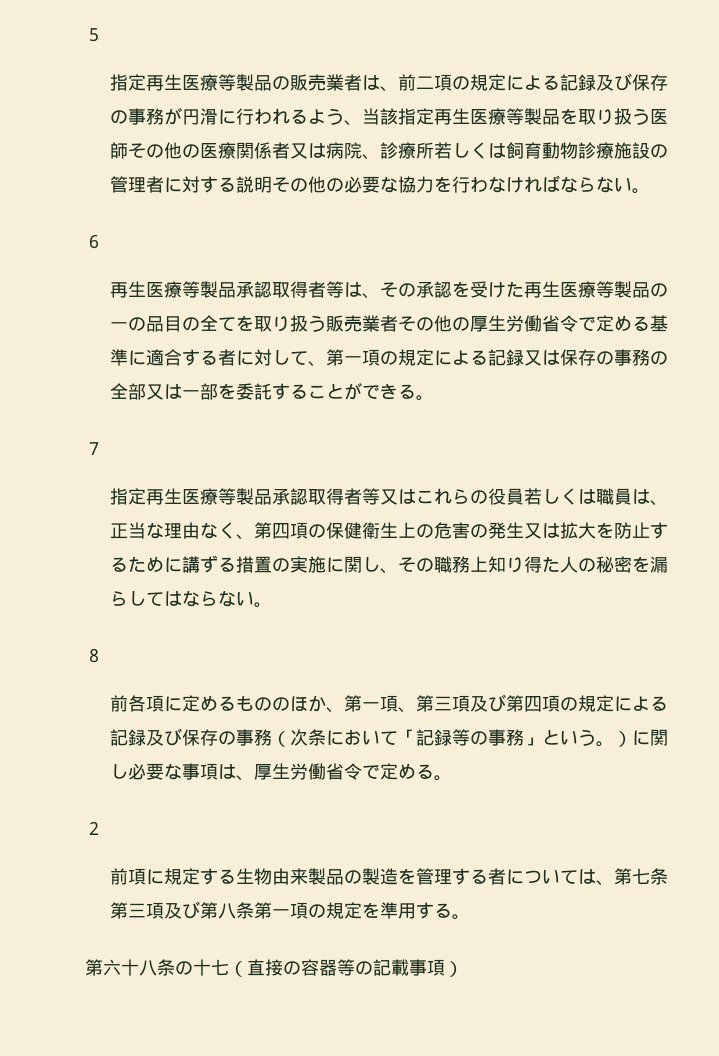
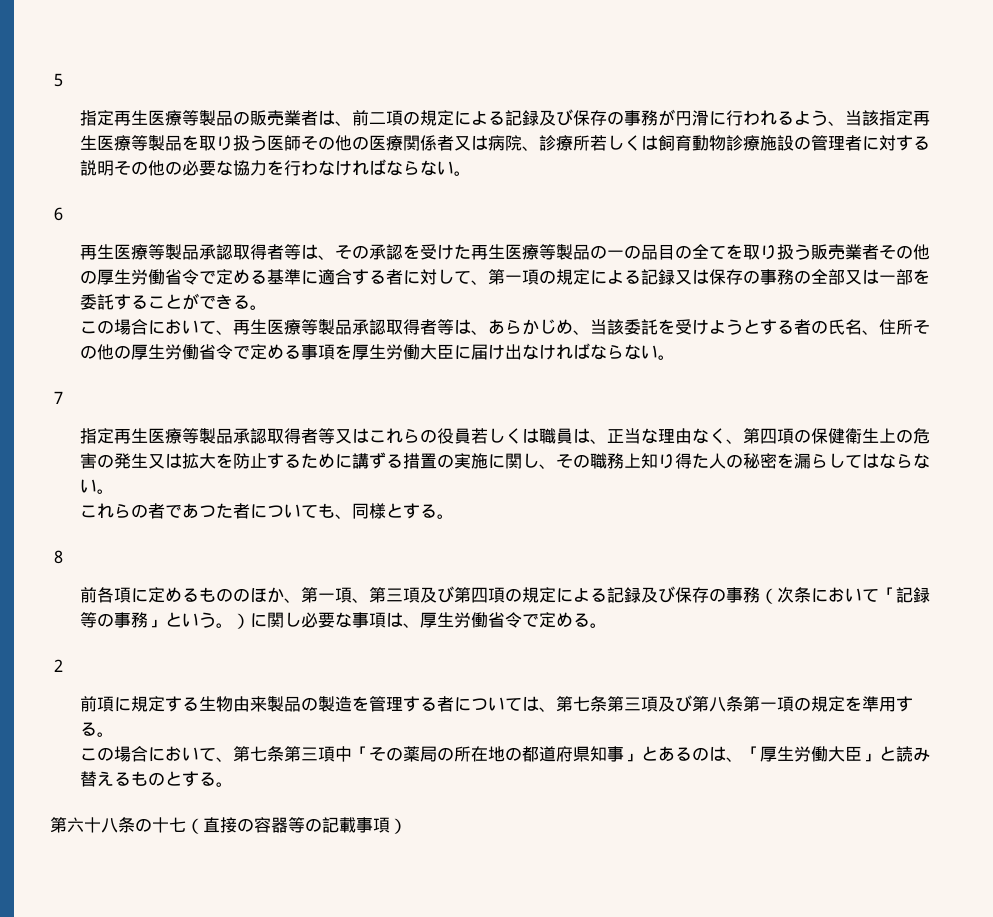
(434, 398) none -> [80,319,931,335] [80,343,676,360] // この場合において、再生医療等製品承認取得者等は、あらかじめ、当該委託を受けようとする者の氏名、住所その他の厚生労働省令で定める事項を厚生労働大臣に届け出なければならない。
(272, 605) none -> [80,503,455,519] // これらの者であつた者についても、同様とする。
(470, 917) none -> [80,746,931,762] [80,771,234,787] // この場合において、第七条第三項中「その薬局の所在地の都道府県知事」とあるのは、「厚生労働大臣」と読み替えるものとする。

